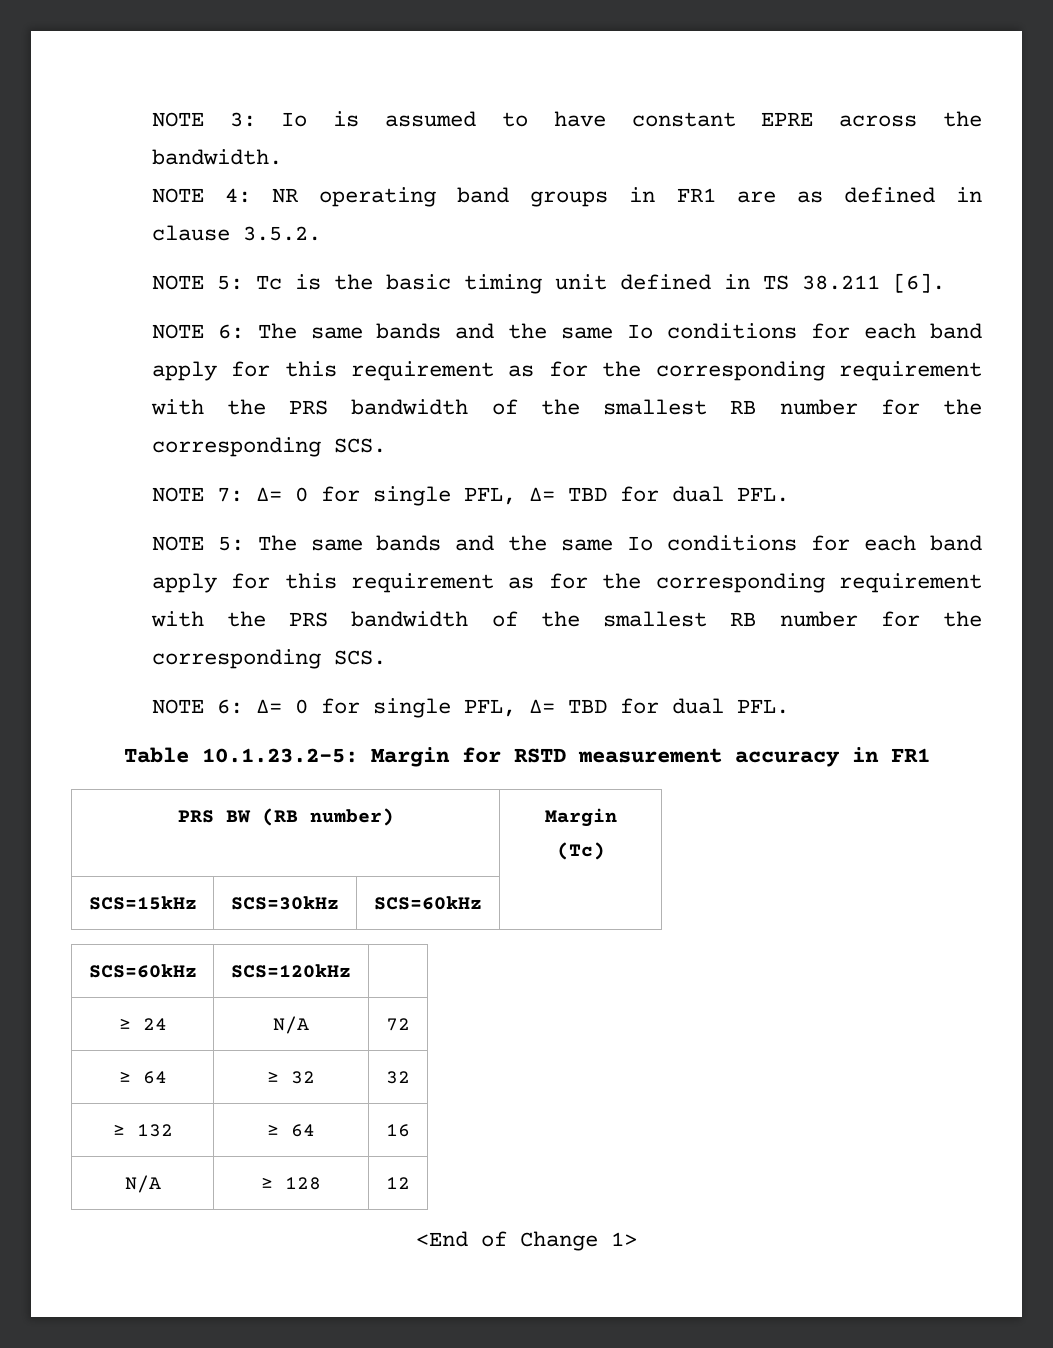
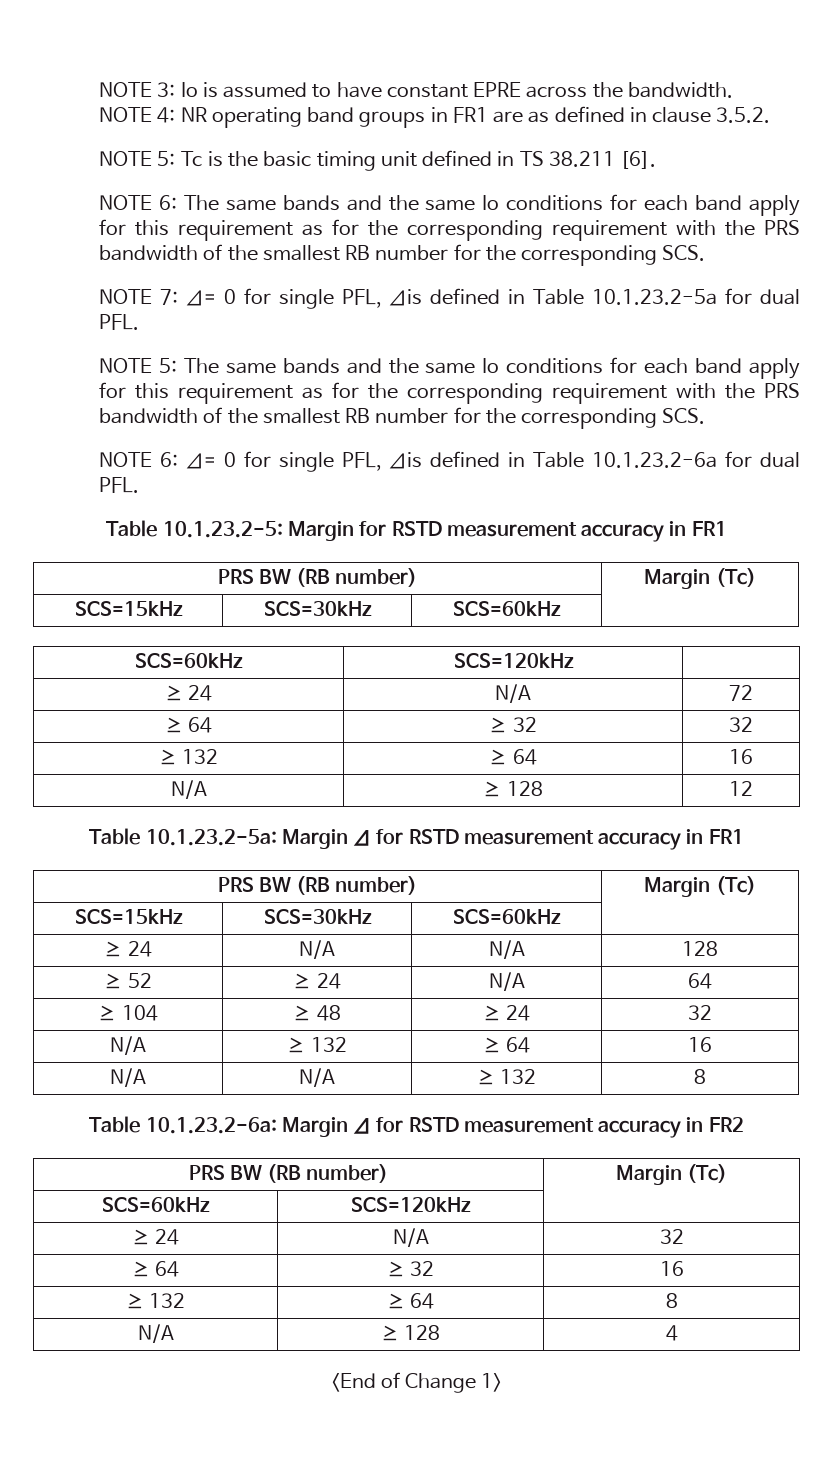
[528,487,607,501] Δ= TBD -> [389,288,718,306] Δis defined in Table 10.1.23.2-5a
[528,699,607,713] Δ= TBD -> [389,451,718,469] Δis defined in Table 10.1.23.2-6a
(410, 1183) none -> [89,828,744,850] [217,876,418,895] [644,876,756,897] [74,909,183,924] [263,909,372,924] [453,909,561,924] [104,941,152,957] [299,940,335,959] [488,940,525,959] [682,941,718,956] [104,973,152,989] [293,973,341,989] [488,972,525,991] [688,973,712,989] [98,1005,158,1021] [293,1005,341,1021] [482,1005,531,1021] [688,1005,712,1020] [110,1036,146,1055] [287,1037,347,1053] [482,1037,531,1053] [688,1037,712,1052] [110,1068,146,1087] [299,1068,335,1087] [476,1069,537,1085] [694,1069,706,1084] [89,1116,744,1138] [188,1164,389,1183] [615,1164,728,1185] [102,1197,210,1212] [351,1197,472,1212] [131,1229,180,1245] [392,1228,429,1247] [659,1229,684,1244] [131,1261,180,1277] [386,1261,435,1277] [659,1261,684,1276] [125,1293,186,1309] [386,1293,435,1309] [665,1293,678,1308] [137,1324,174,1343] [380,1325,441,1341] [665,1325,678,1341] // Table 10.1.23.2-5a: Margin Δ for RSTD measurement accuracy in FR1 // PRS BW (RB number) | Margin (Tc) // SCS=15kHz | SCS=30kHz | SCS=60kHz | // ≥ 24 | N/A | N/A | 128 // ≥ 52 | ≥ 24 | N/A | 64 // ≥ 104 | ≥ 48 | ≥ 24 | 32 // N/A | ≥ 132 | ≥ 64 | 16 // N/A | N/A | ≥ 132 | 8 // Table 10.1.23.2-6a: Margin Δ for RSTD measurement accuracy in FR2 // PRS BW (RB number) | Margin (Tc) // SCS=60kHz | SCS=120kHz | // ≥ 24 | N/A | 32 // ≥ 64 | ≥ 32 | 16 // ≥ 132 | ≥ 64 | 8 // N/A | ≥ 128 | 4

